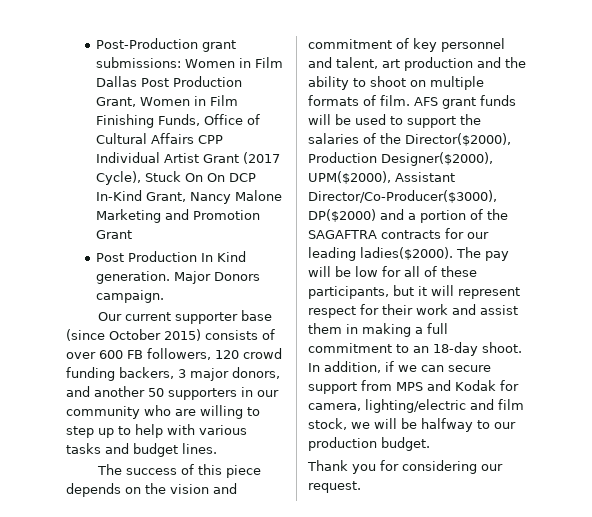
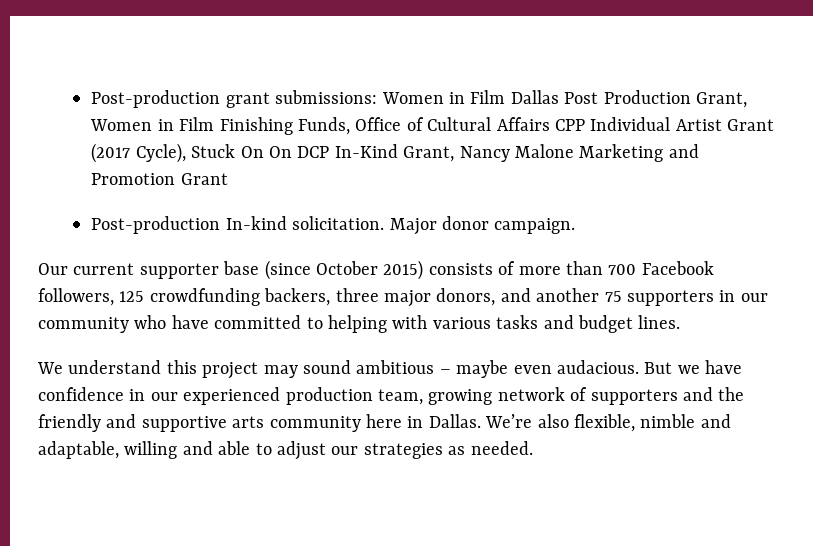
[96,38,199,49] Post-Production -> [91,90,221,108] Post-production
[96,251,247,262] [96,271,261,284] Post Production In Kind generation. Major Donors -> [91,216,489,235] Post-production In-kind solicitation. Major donor
[66,348,282,360] [66,367,186,381] over 600 FB followers, 120 crowd funding backers, 3 -> [518,261,714,275] [38,288,379,306] more than 700 Facebook followers, 125 crowdfunding backers, three
[148,388,164,397] 50 -> [604,291,622,302] 75
[175,405,260,419] [66,424,163,438] are willing to step up to help -> [171,315,387,333] have committed to helping
[97,464,262,478] [66,483,237,497] [308,38,505,52] [308,57,526,71] [308,76,484,90] [308,95,516,109] [308,114,481,128] [308,133,511,146] [308,152,493,166] [308,171,455,184] [308,190,497,203] [308,209,508,223] [308,228,489,239] [308,247,509,261] [308,266,477,277] [308,285,520,299] [308,304,518,318] [308,323,448,337] [308,342,522,356] [308,361,491,373] [308,380,519,394] [308,399,524,413] [308,418,516,432] [308,437,430,451] [307,460,503,474] [308,481,361,493] The success of this piece depends on the vision and commitment of key personnel and talent, art production and the ability to shoot on multiple formats of film. AFS grant funds will be used to support the salaries of the Director($2000), Production Designer($2000), UPM($2000), Assistant Director/Co-Producer($3000), DP($2000) and a portion of the SAGAFTRA contracts for our leading ladies($2000). The pay will be low for all of these participants, but it will represent respect for their work and assist them in making a full commitment to an 18-day shoot. In addition, if we can secure support from MPS and Kodak for camera, lighting/electric and film stock, we will be halfway to our production budget. // Thank you for considering our request. -> [37,360,743,379] [38,387,745,405] [38,414,731,432] [38,441,533,460] We understand this project may sound ambitious – maybe even audacious. But we have confidence in our experienced production team, growing network of supporters and the friendly and supportive arts community here in Dallas. We’re also flexible, nimble and adaptable, willing and able to adjust our strategies as needed.

